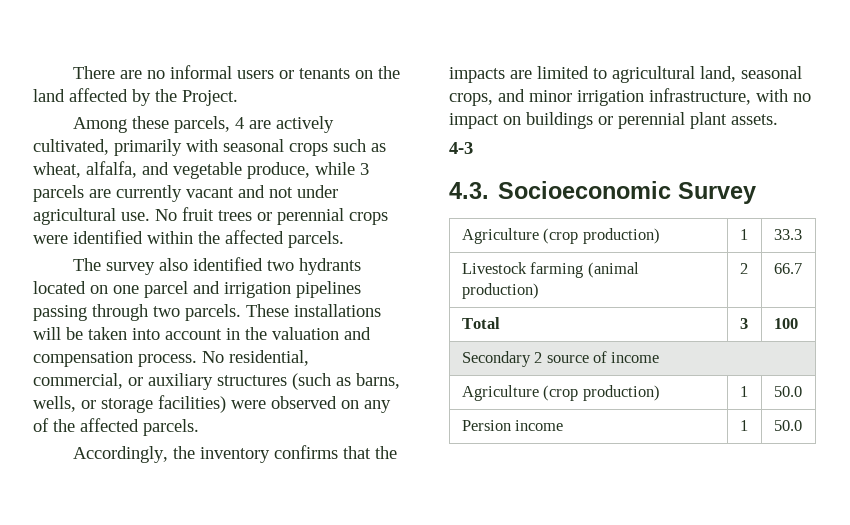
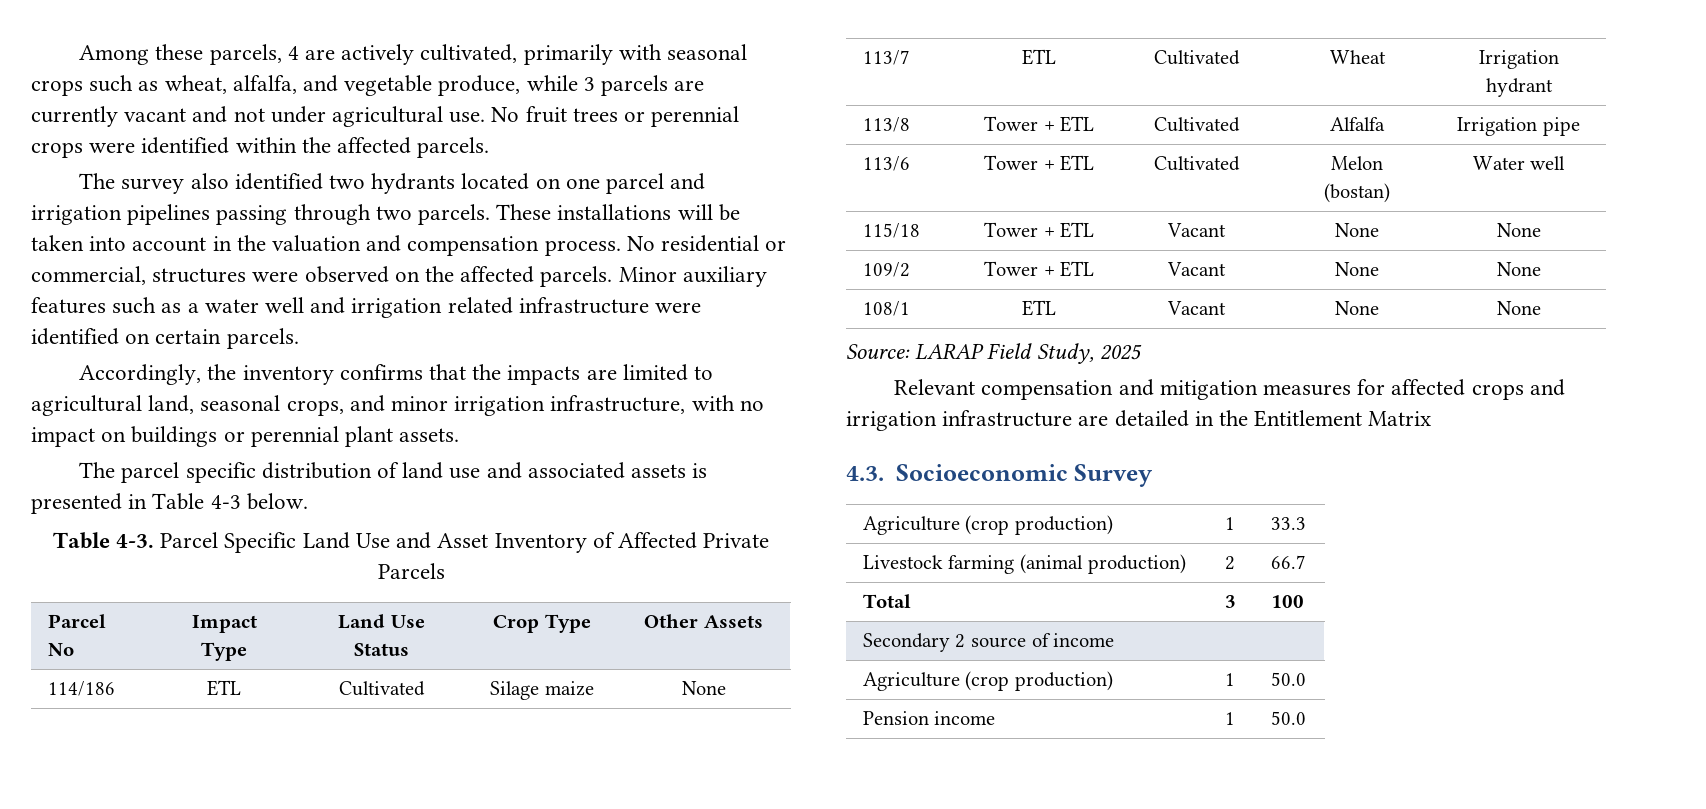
[72,65,400,79] [33,88,238,106] There are no informal users or tenants on the land affected by the Project. // -> (79, 55) none
[229,350,309,366] [33,373,400,390] [33,395,226,413] residential, commercial, or auxiliary structures (such as barns, wells, or storage facilities) -> [661,235,787,252] [31,266,247,285] residential or commercial, structures
[364,400,391,413] [33,418,199,436] any of the affected parcels. -> [425,266,767,287] [31,297,702,318] [31,328,299,349] the affected parcels. Minor auxiliary features such as a water well and irrigation related infrastructure were identified on certain parcels.
[449,142,473,154] 4-3 -> [79,462,708,483] [31,493,308,514] [52,532,770,553] [377,563,445,579] [47,614,106,628] [47,643,74,656] [191,615,257,633] [200,642,247,661] [338,614,425,629] [354,643,409,656] [493,614,591,633] [644,614,763,628] [47,681,115,696] [206,680,241,696] [339,681,425,696] [490,681,594,700] [681,681,726,695] [862,50,910,65] [1022,49,1056,65] [1154,50,1240,65] [1329,50,1386,64] [1478,50,1559,69] [1485,78,1553,97] [862,117,910,132] [983,116,1095,132] [1154,117,1240,132] [1330,117,1385,131] [1457,117,1580,136] [862,156,910,171] [983,155,1095,171] [1154,156,1240,171] [1331,156,1383,170] [1324,183,1390,203] [1472,156,1566,170] [862,223,920,238] [983,222,1095,238] [1167,223,1226,237] [1335,223,1379,237] [1496,223,1541,237] [862,262,910,277] [983,261,1095,277] [1167,262,1226,276] [1335,262,1379,276] [1496,262,1541,276] [862,301,910,316] [1022,300,1056,316] [1167,301,1226,315] [1335,301,1379,315] [1496,301,1541,315] [846,343,1142,364] [894,379,1565,400] [846,410,1432,431] The parcel specific distribution of land use and associated assets is presented in Table 4-3 below. // Table 4-3. Parcel Specific Land Use and Asset Inventory of Affected Private Parcels // Parcel No | Impact Type | Land Use Status | Crop Type | Other Assets // 114/186 | ETL | Cultivated | Silage maize | None // 113/7 | ETL | Cultivated | Wheat | Irrigation hydrant // 113/8 | Tower + ETL | Cultivated | Alfalfa | Irrigation pipe // 113/6 | Tower + ETL | Cultivated | Melon (bostan) | Water well // 115/18 | Tower + ETL | Vacant | None | None // 109/2 | Tower + ETL | Vacant | None | None // 108/1 | ETL | Vacant | None | None // Source: LARAP Field Study, 2025 // Relevant compensation and mitigation measures for affected crops and irrigation infrastructure are detailed in the Entitlement Matrix
[461,420,511,431] Persion -> [862,711,929,725] Pension

